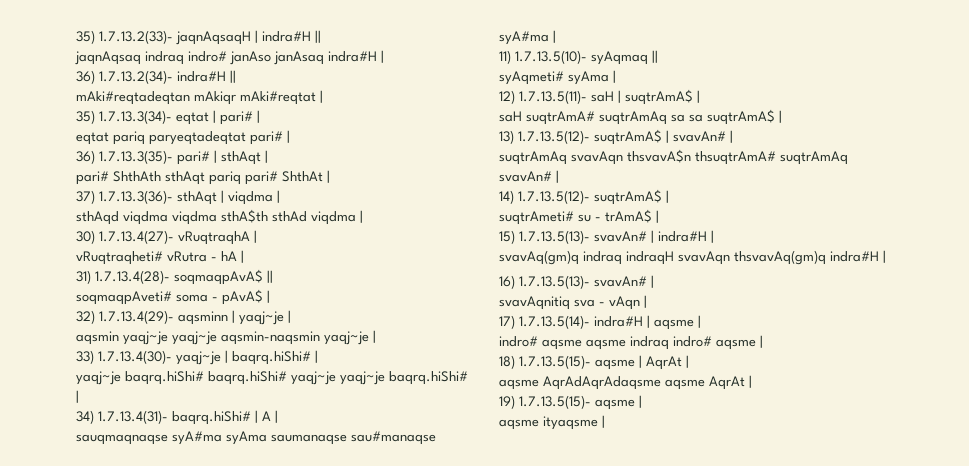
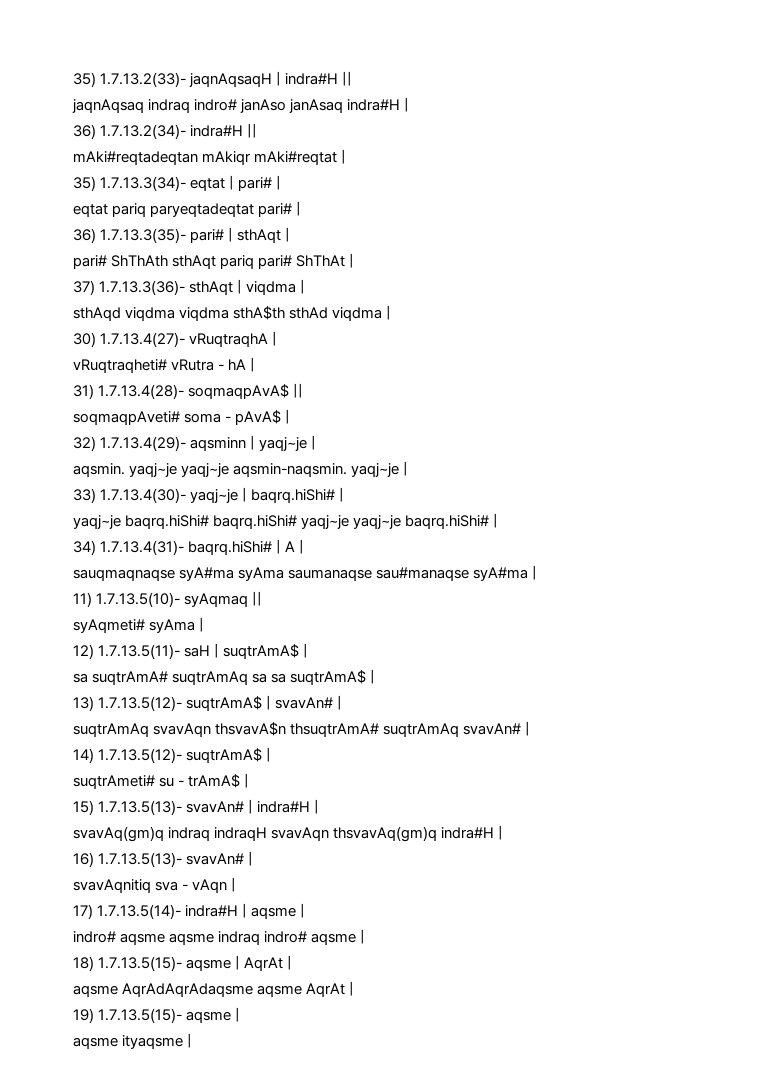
[113,171,161,182] ShthAth -> [111,255,169,267] ShThAth
[282,171,323,182] ShthAt -> [296,255,346,267] ShThAt
[76,331,320,345] aqsmin yaqj~je yaqj~je aqsmin-naqsmin -> [73,463,348,477] aqsmin. yaqj~je yaqj~je aqsmin-naqsmin.
[499,111,522,122] saH -> [73,673,88,683] sa

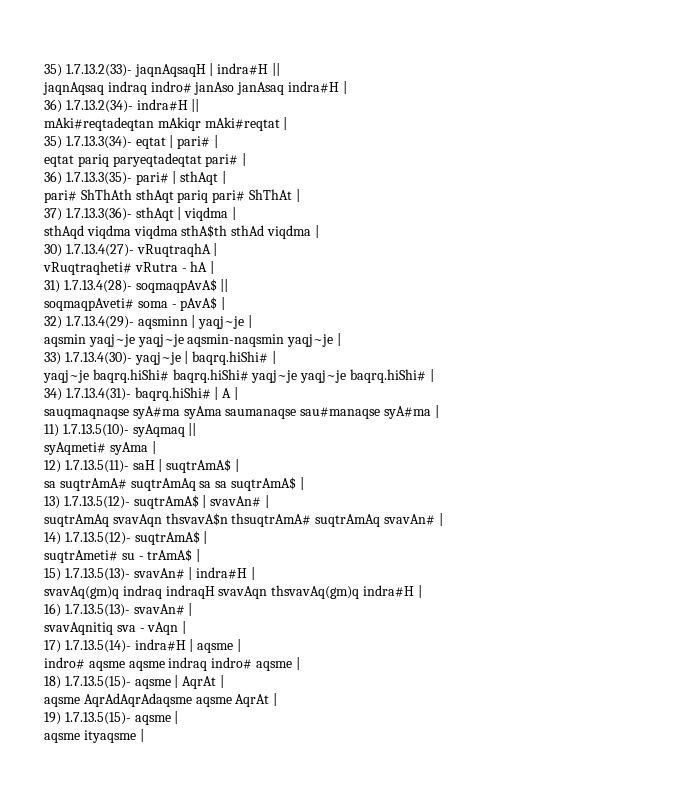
[73,463,348,477] aqsmin. yaqj~je yaqj~je aqsmin-naqsmin. -> [44,334,285,347] aqsmin yaqj~je yaqj~je aqsmin-naqsmin

